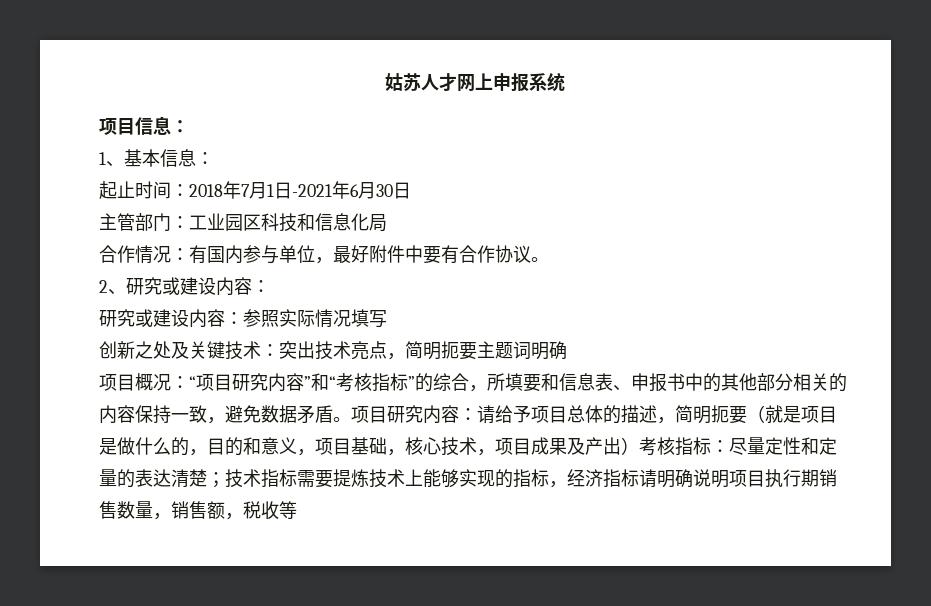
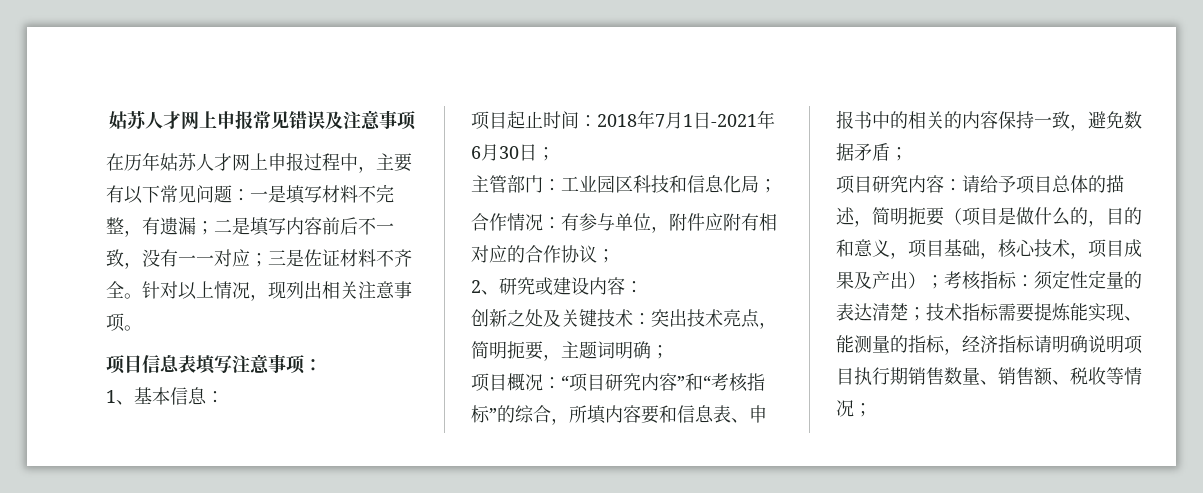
[384,72,565,92] 姑苏人才网上申报系统 -> [108,110,416,130] [106,152,412,173] [106,184,394,204] [106,217,394,237] [106,249,412,269] [106,281,412,301] [106,313,142,332] 姑苏人才网上申报常见错误及注意事项 // 在历年姑苏人才网上申报过程中，主要有以下常见问题：一是填写材料不完整，有遗漏；二是填写内容前后不一致，没有一一对应；三是佐证材料不齐全。针对以上情况，现列出相关注意事项。
(171, 125) none -> [178,354,305,375] 表填写注意事项
(214, 158) none -> [471,111,507,130] 项目
(411, 190) none -> [537,147,555,161] ；
(387, 223) none -> [759,179,777,193] ；
[207,245,243,264] 国内 -> (579, 222) none
[333,245,459,264] 最好附件中要有 -> [669,213,777,231] [471,245,525,263] 附件应附有相对应的
[531,257,549,262] 。 -> [597,249,615,263] ；
[99,309,387,328] // 研究或建设内容：参照实际情况填写 -> (643, 287) none
(477, 351) none -> [543,354,561,361] ，
(567, 350) none -> [651,345,669,359] ；
(523, 382) none -> [605,405,641,423] 内容
[721,373,793,391] 其他部分 -> (908, 120) none
[333,417,351,422] 。 -> [890,147,908,161] ； //
[765,405,801,423] 就是 -> (962, 216) none
(639, 446) none -> [926,275,944,289] ；
[729,437,819,455] 尽量定性和 -> [1034,270,1088,290] 须定性
[369,469,495,488] 技术上能够实现 -> [1070,303,1142,322] [836,335,890,353] 能实现、能测量
[153,501,297,520] ，销售额，税收等 -> [980,367,1142,386] [836,400,872,417] 、销售额、税收等情况；

